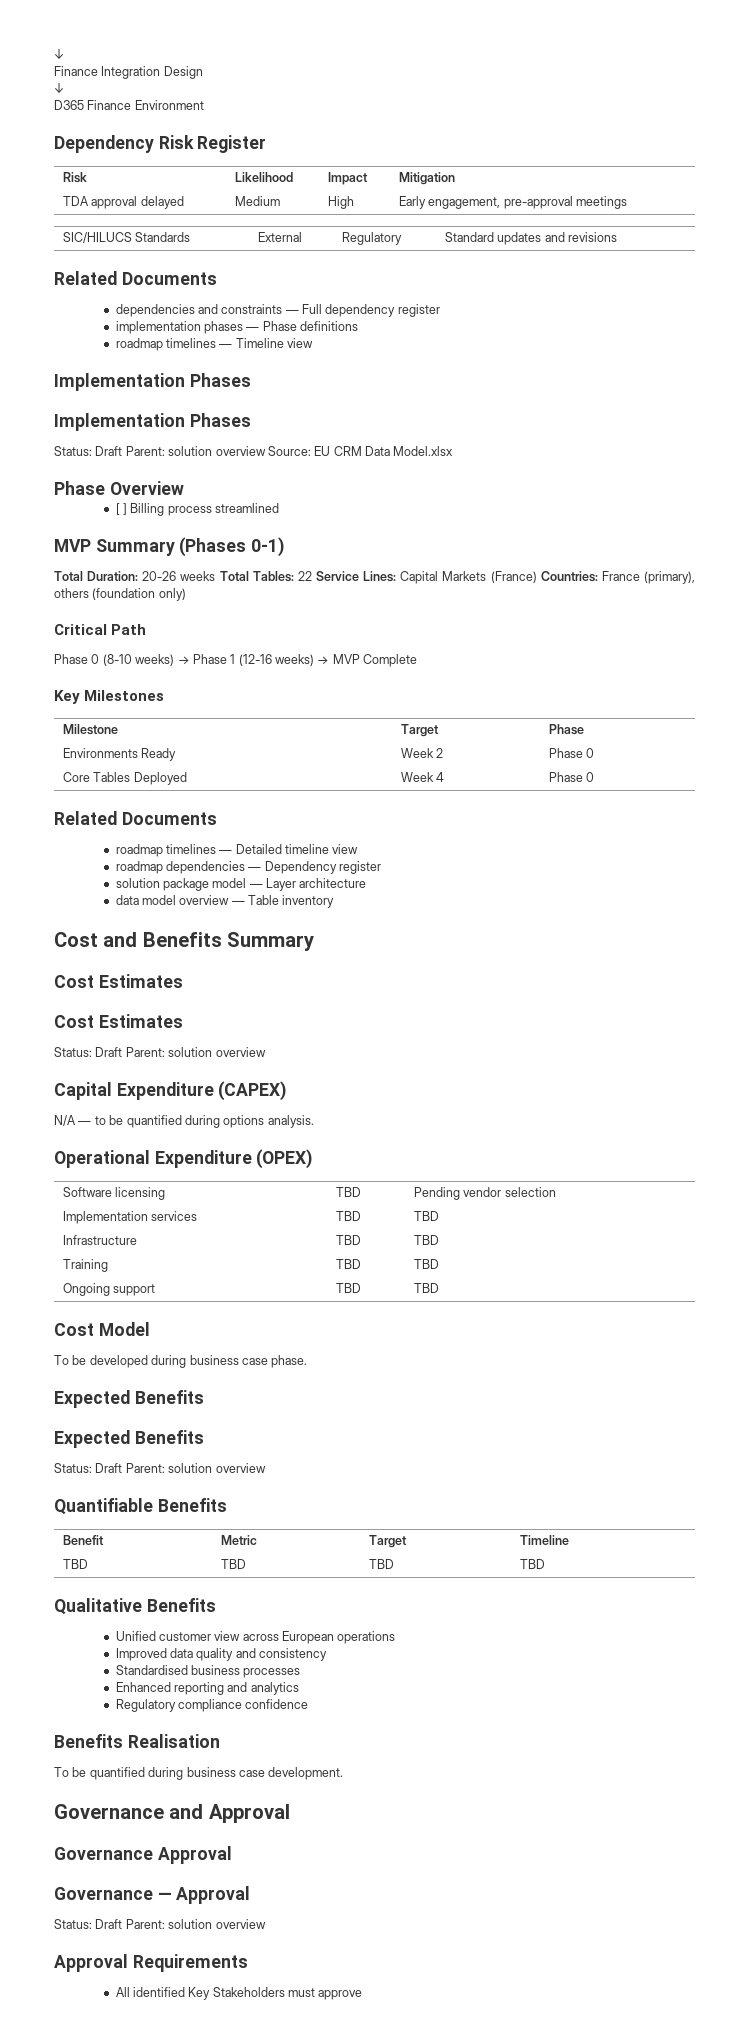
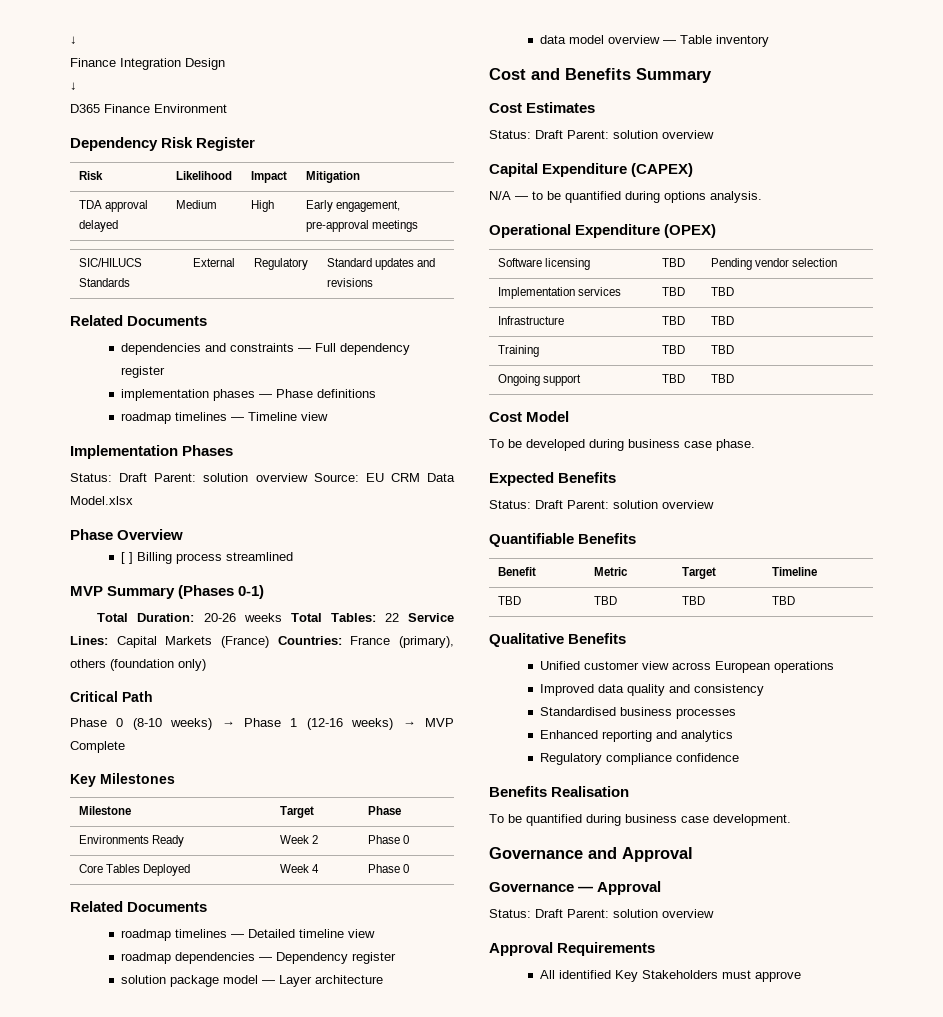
[54,413,251,431] // Implementation Phases -> (234, 450) none
[54,1014,183,1028] // Cost Estimates -> (596, 107) none
[54,1430,204,1448] // Expected Benefits -> (617, 477) none
[54,1846,232,1864] // Governance Approval -> (693, 854) none

